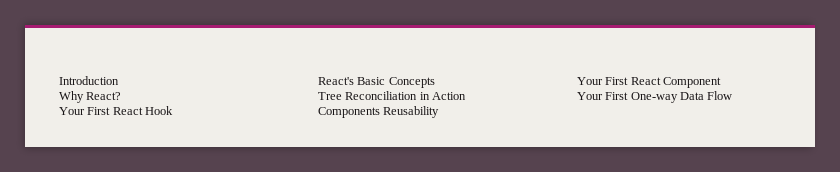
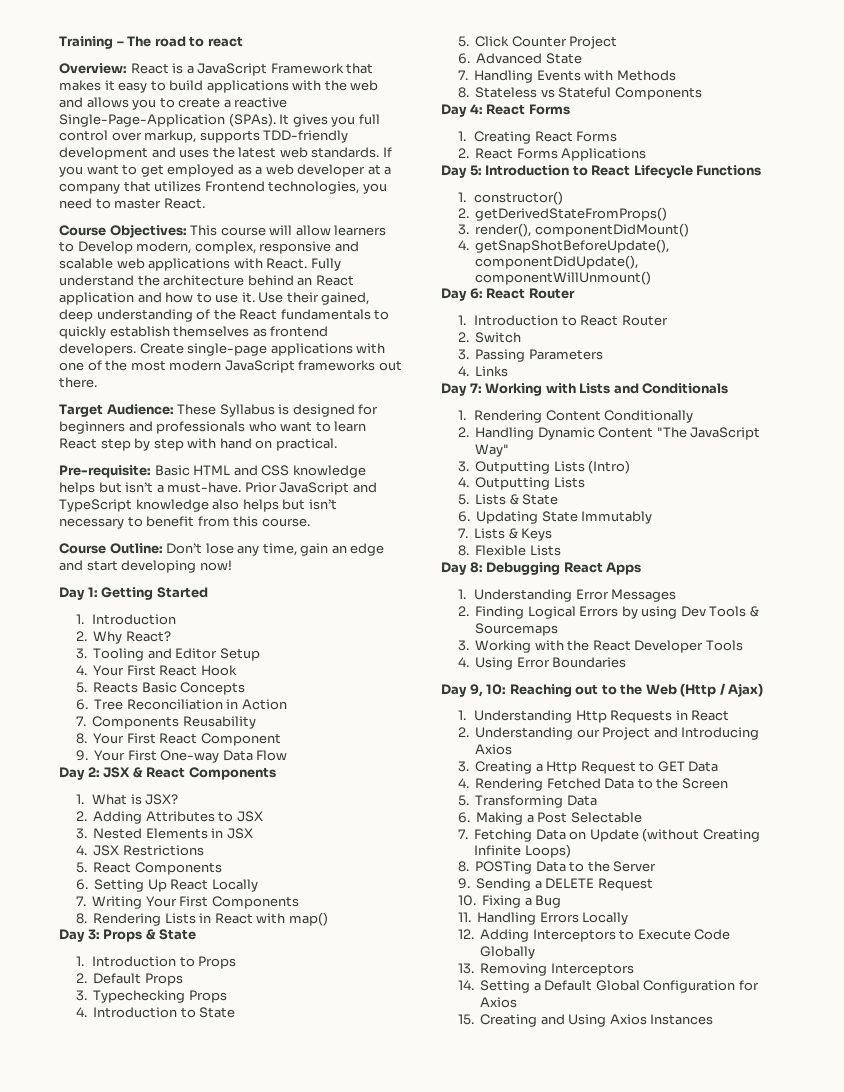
(58, 80) none -> [59,36,243,49] [59,63,374,76] [59,80,379,93] [59,97,288,110] [59,113,380,127] [59,130,349,143] [59,147,392,160] [59,164,392,177] [59,181,387,194] [59,198,205,209] [59,224,387,238] [59,241,359,254] [59,258,341,271] [59,275,354,286] [59,292,370,305] [59,309,390,322] [59,326,329,339] [59,343,386,356] [59,360,402,373] [59,377,97,388] [59,404,379,417] [59,421,367,434] [59,438,337,451] [59,465,366,478] [59,482,377,495] [59,499,337,512] [59,516,310,529] [59,543,385,556] [59,560,232,573] [59,587,208,600] [75,614,84,624] Training – The road to react // Overview: React is a JavaScript Framework that makes it easy to build applications with the web and allows you to create a reactive Single-Page-Application (SPAs). It gives you full control over markup, supports TDD-friendly development and uses the latest web standards. If you want to get employed as a web developer at a company that utilizes Frontend technologies, you need to master React. // Course Objectives: This course will allow learners to Develop modern, complex, responsive and scalable web applications with React. Fully understand the architecture behind an React application and how to use it. Use their gained, deep understanding of the React fundamentals to quickly establish themselves as frontend developers. Create single-page applications with one of the most modern JavaScript frameworks out there. // Target Audience: These Syllabus is designed for beginners and professionals who want to learn React step by step with hand on practical. // Pre-requisite: Basic HTML and CSS knowledge helps but isn’t a must-have. Prior JavaScript and TypeScript knowledge also helps but isn’t necessary to benefit from this course. // Course Outline: Don’t lose any time, gain an edge and start developing now! // Day 1: Getting Started // 1.
(119, 80) none -> [75,631,87,641] 2.
(122, 96) none -> [75,648,260,661] [75,665,87,675] 3. Tooling and Editor Setup // 4.
[317,77,354,85] React's -> [75,682,139,693] 5. Reacts
(435, 82) none -> [75,699,88,710] 6.
(466, 96) none -> [75,716,86,726] 7.
(440, 112) none -> [75,733,87,744] 8.
(721, 82) none -> [75,750,88,761] 9.
(733, 95) none -> [59,767,276,780] [75,794,179,805] [75,811,263,824] [75,828,253,839] [75,845,204,856] [75,862,222,875] [75,879,258,892] [75,896,299,909] [75,912,328,926] [59,929,197,942] [75,956,237,969] [75,973,183,986] [75,990,227,1003] [75,1007,236,1018] [457,36,618,49] [457,53,582,64] [457,70,676,83] [457,87,702,100] [441,104,570,117] [457,131,618,144] [457,148,647,161] [441,165,762,178] [457,191,564,205] [457,207,668,221] [457,223,689,237] [457,239,670,253] [475,255,639,269] [475,271,652,285] [441,288,575,301] [457,315,668,326] [457,332,522,343] [457,349,603,362] [457,366,509,377] [441,383,729,396] [457,410,694,423] [457,427,761,440] [475,444,510,457] [457,460,631,474] [457,477,585,490] [457,494,559,505] [457,511,653,524] [457,528,553,541] [457,545,561,556] [441,562,642,575] [457,589,677,602] [457,606,759,619] [475,623,559,636] [457,640,743,653] [457,657,627,670] [441,683,764,697] [457,710,730,723] [457,727,760,740] [475,744,513,755] [457,761,719,774] [457,778,728,791] [457,795,597,808] [457,812,642,825] [457,828,760,842] [474,844,571,858] [457,861,657,874] [457,878,653,891] [457,895,562,908] [457,912,629,925] [457,929,731,942] [480,946,536,959] [457,963,634,976] [457,980,759,993] [480,997,518,1008] [457,1014,714,1027] // Day 2: JSX & React Components // 1. What is JSX? // 2. Adding Attributes to JSX // 3. Nested Elements in JSX // 4. JSX Restrictions // 5. React Components // 6. Setting Up React Locally // 7. Writing Your First Components // 8. Rendering Lists in React with map() // Day 3: Props & State // 1. Introduction to Props // 2. Default Props // 3. Typechecking Props // 4. Introduction to State // 5. Click Counter Project // 6. Advanced State // 7. Handling Events with Methods // 8. Stateless vs Stateful Components // Day 4: React Forms // 1. Creating React Forms // 2. React Forms Applications // Day 5: Introduction to React Lifecycle Functions // 1. constructor() // 2. getDerivedStateFromProps() // 3. render(), componentDidMount() // 4. getSnapShotBeforeUpdate(), componentDidUpdate(), componentWillUnmount() // Day 6: React Router // 1. Introduction to React Router // 2. Switch // 3. Passing Parameters // 4. Links // Day 7: Working with Lists and Conditionals // 1. Rendering Content Conditionally // 2. Handling Dynamic Content "The JavaScript Way" // 3. Outputting Lists (Intro) // 4. Outputting Lists // 5. Lists & State // 6. Updating State Immutably // 7. Lists & Keys // 8. Flexible Lists // Day 8: Debugging React Apps // 1. Understanding Error Messages // 2. Finding Logical Errors by using Dev Tools & Sourcemaps // 3. Working with the React Developer Tools // 4. Using Error Boundaries // Day 9, 10: Reaching out to the Web (Http / Ajax) // 1. Understanding Http Requests in React // 2. Understanding our Project and Introducing Axios // 3. Creating a Http Request to GET Data // 4. Rendering Fetched Data to the Screen // 5. Transforming Data // 6. Making a Post Selectable // 7. Fetching Data on Update (without Creating Infinite Loops) // 8. POSTing Data to the Server // 9. Sending a DELETE Request // 10. Fixing a Bug // 11. Handling Errors Locally // 12. Adding Interceptors to Execute Code Globally // 13. Removing Interceptors // 14. Setting a Default Global Configuration for Axios // 15. Creating and Using Axios Instances

